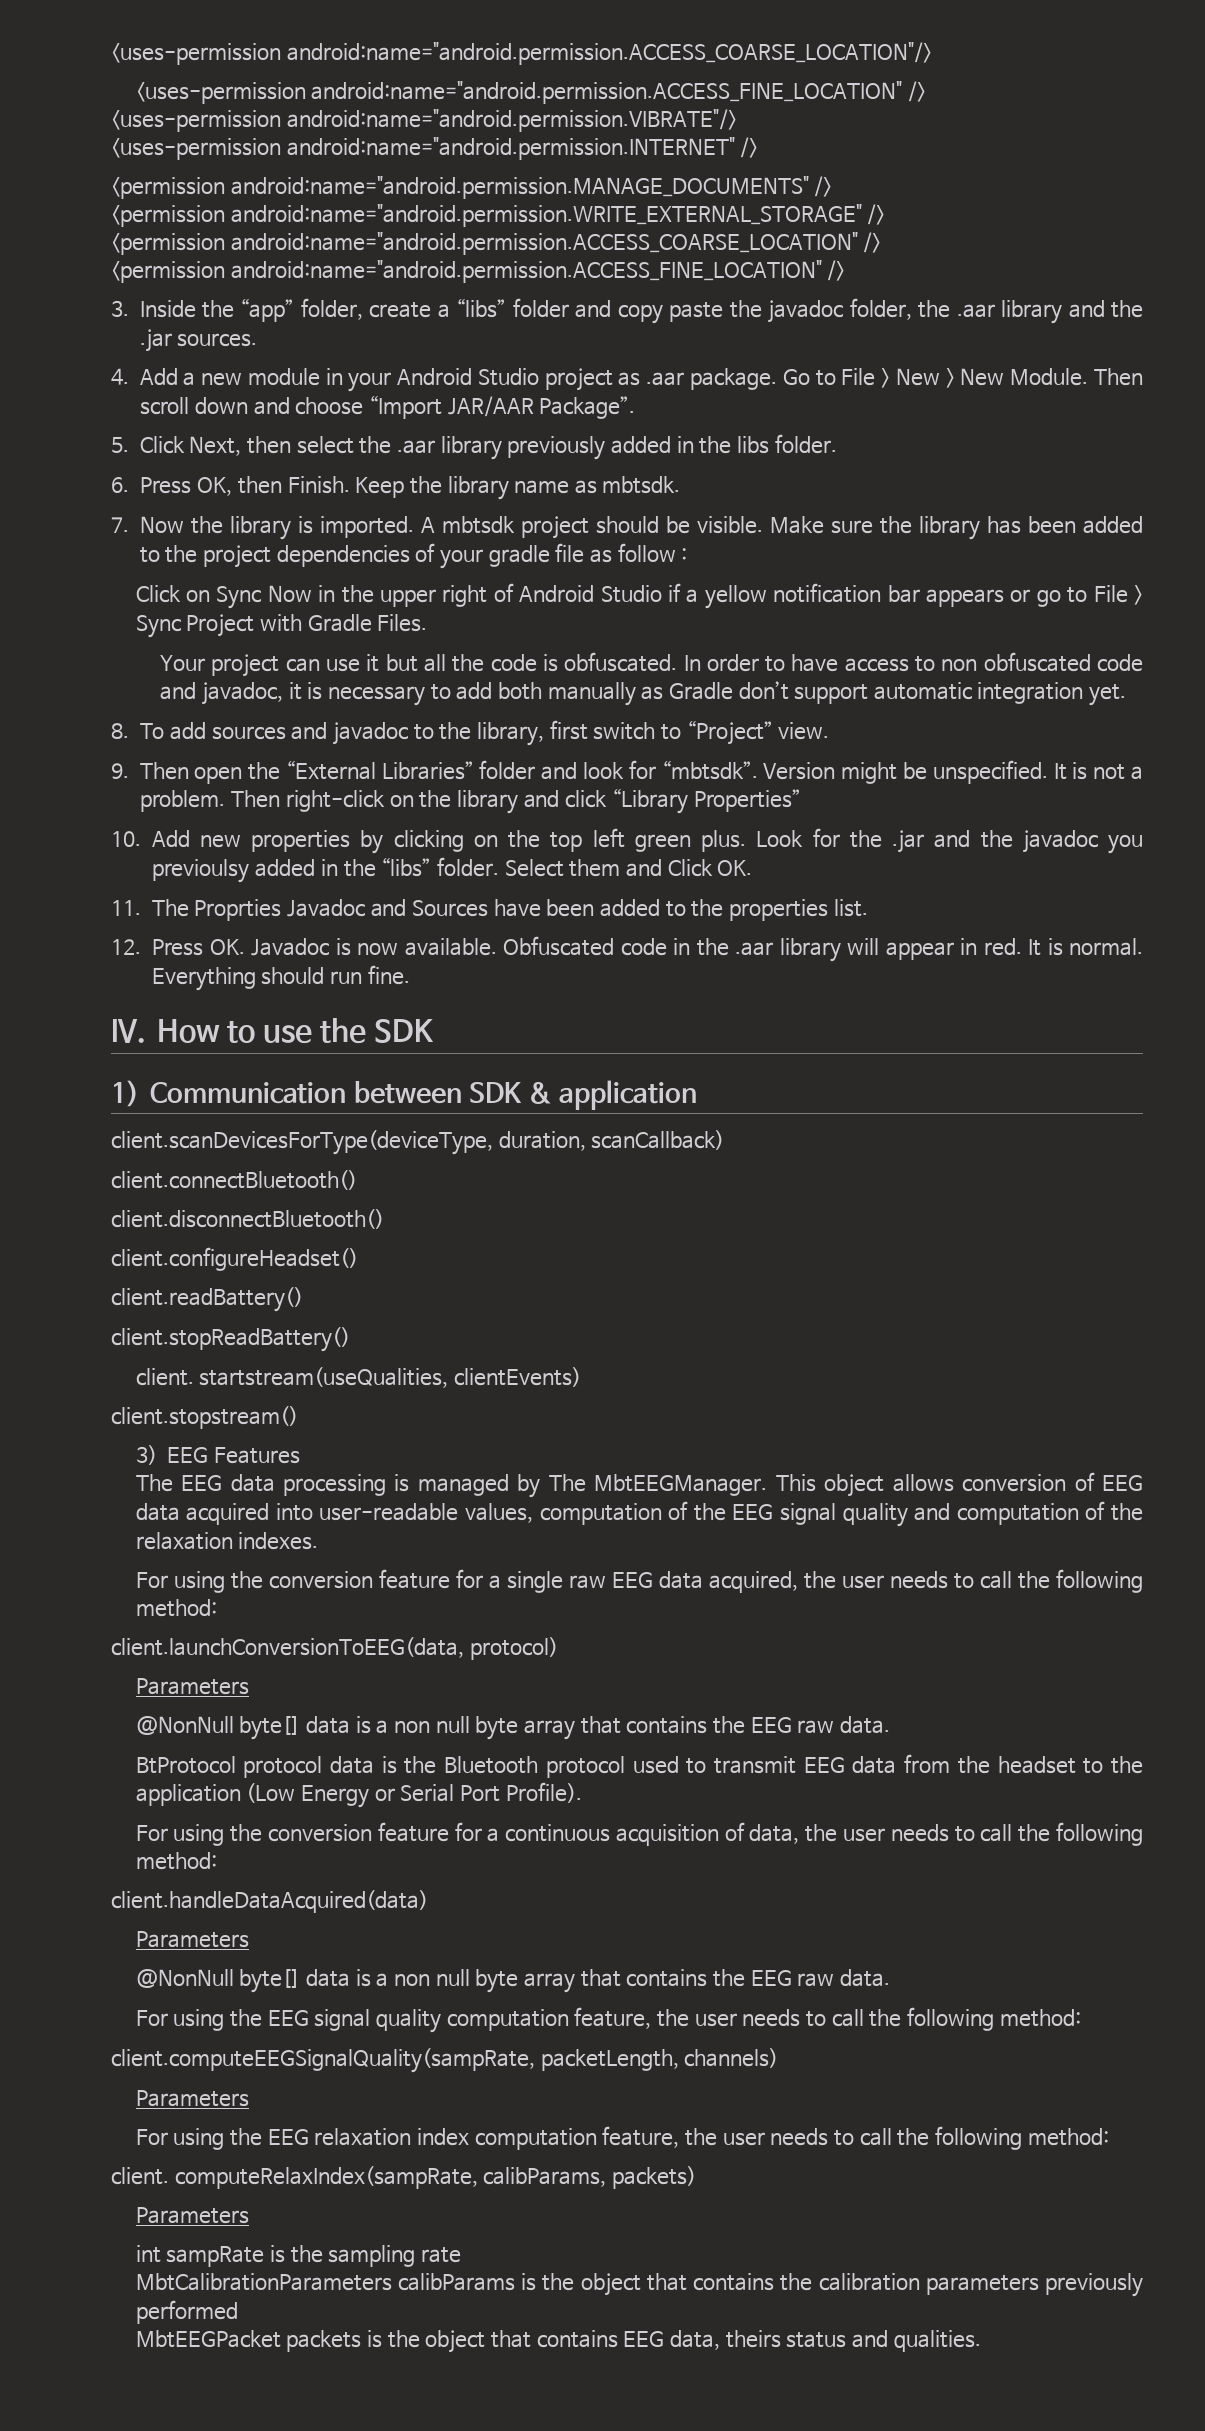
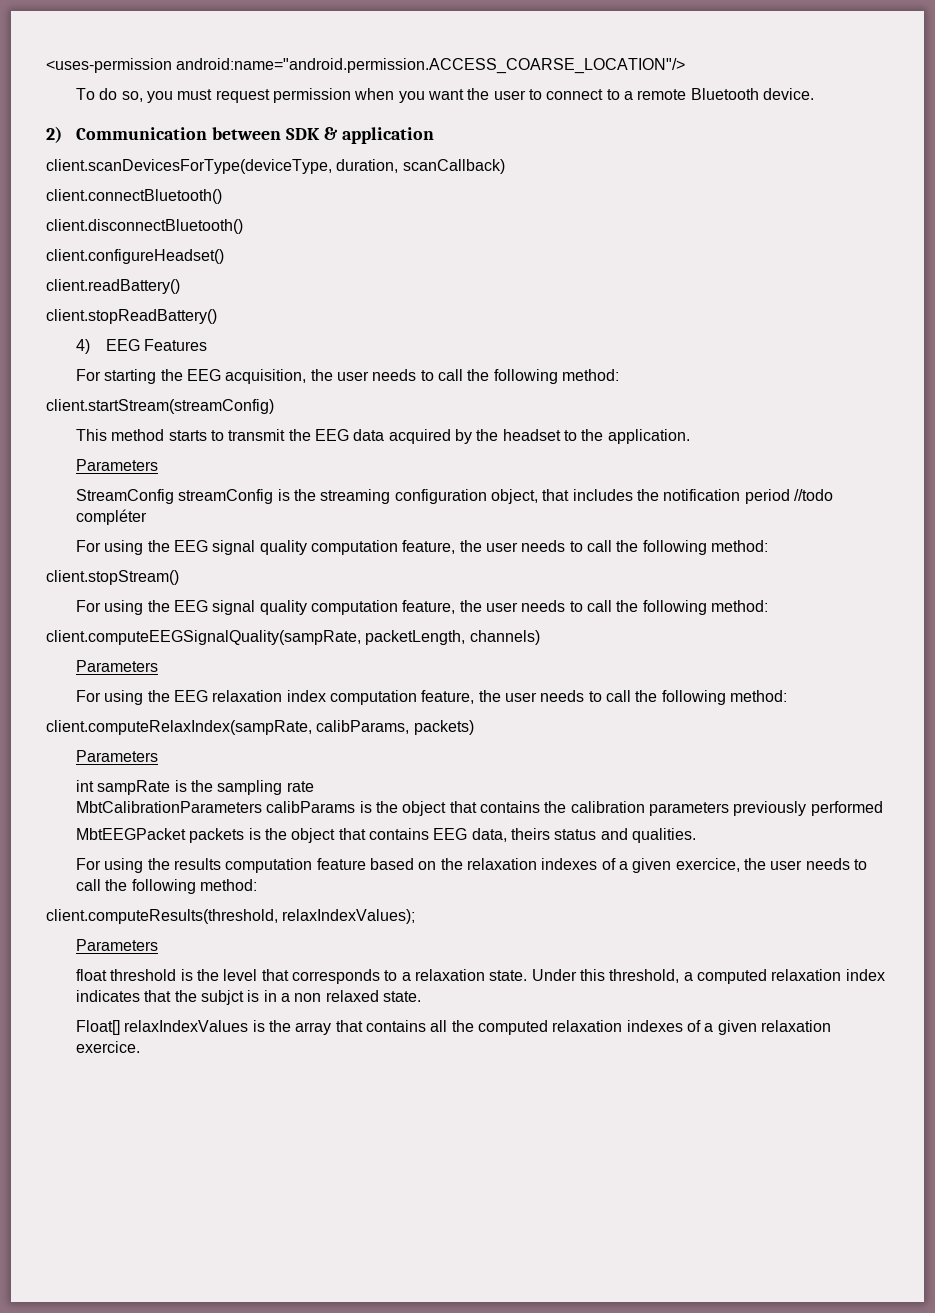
[135,81,926,104] [111,109,737,132] [111,137,759,160] [111,176,833,199] [111,204,886,227] [111,232,882,255] [111,260,846,283] [111,298,1143,324] [139,329,258,352] [111,368,1143,392] [139,395,636,419] [111,434,837,460] [111,476,681,500] [111,516,1144,540] [139,543,688,569] [135,583,1143,609] [135,614,428,638] [160,652,1143,677] [160,681,1127,706] [111,720,830,746] [111,760,1143,784] [139,788,802,814] [111,828,1143,854] [151,857,753,883] [111,899,868,921] [111,936,1144,962] [151,965,410,991] [111,1018,435,1044] [111,1080,139,1107] <uses-permission android:name="android.permission.ACCESS_FINE_LOCATION" /> // <uses-permission android:name="android.permission.VIBRATE"/> // <uses-permission android:name="android.permission.INTERNET" /> // <permission android:name="android.permission.MANAGE_DOCUMENTS" /> // <permission android:name="android.permission.WRITE_EXTERNAL_STORAGE" /> // <permission android:name="android.permission.ACCESS_COARSE_LOCATION" /> // <permission android:name="android.permission.ACCESS_FINE_LOCATION" /> // 3. Inside the “app” folder, create a “libs” folder and copy paste the javadoc folder, the .aar library and the .jar sources. // 4. Add a new module in your Android Studio project as .aar package. Go to File > New > New Module. Then scroll down and choose “Import JAR/AAR Package”. // 5. Click Next, then select the .aar library previously added in the libs folder. // 6. Press OK, then Finish. Keep the library name as mbtsdk. // 7. Now the library is imported. A mbtsdk project should be visible. Make sure the library has been added to the project dependencies of your gradle file as follow : // Click on Sync Now in the upper right of Android Studio if a yellow notification bar appears or go to File > Sync Project with Gradle Files. // Your project can use it but all the code is obfuscated. In order to have access to non obfuscated code and javadoc, it is necessary to add both manually as Gradle don’t support automatic integration yet. // 8. To add sources and javadoc to the library, first switch to “Project” view. // 9. Then open the “External Libraries” folder and look for “mbtsdk”. Version might be unspecified. It is not a problem. Then right-click on the library and click “Library Properties” // 10. Add new properties by clicking on the top left green plus. Look for the .jar and the javadoc you previoulsy added in the “libs” folder. Select them and Click OK. // 11. The Proprties Javadoc and Sources have been added to the properties list. // 12. Press OK. Javadoc is now available. Obfuscated code in the .aar library will appear in red. It is normal. Everything should run fine. // IV. How to use the SDK // 1) -> [76,88,814,103] [46,126,62,143] To do so, you must request permission when you want the user to connect to a remote Bluetooth device. // 2)
[135,1367,581,1388] [111,1406,298,1429] [135,1445,300,1465] [135,1472,1143,1498] [135,1501,1143,1527] [135,1532,319,1550] [135,1569,1143,1593] [135,1599,217,1617] [111,1637,558,1660] [135,1678,249,1695] [135,1716,890,1740] [135,1754,1143,1778] [135,1782,582,1808] [135,1822,1143,1846] [135,1852,217,1870] [111,1890,428,1913] [135,1931,249,1948] [135,1969,890,1993] client. startstream(useQualities, clientEvents) // client.stopstream() // 3) EEG Features // The EEG data processing is managed by The MbtEEGManager. This object allows conversion of EEG data acquired into user-readable values, computation of the EEG signal quality and computation of the relaxation indexes. // For using the conversion feature for a single raw EEG data acquired, the user needs to call the following method: // client.launchConversionToEEG(data, protocol) // Parameters // @NonNull byte[] data is a non null byte array that contains the EEG raw data. // BtProtocol protocol data is the Bluetooth protocol used to transmit EEG data from the headset to the application (Low Energy or Serial Port Profile). // For using the conversion feature for a continuous acquisition of data, the user needs to call the following method: // client.handleDataAcquired(data) // Parameters // @NonNull byte[] data is a non null byte array that contains the EEG raw data. -> [76,339,208,354] [76,369,619,384] [46,399,274,414] [76,429,690,444] [76,459,159,471] [76,489,833,504] [76,509,148,525] [76,540,768,555] [46,570,179,585] 4) EEG Features // For starting the EEG acquisition, the user needs to call the following method: // client.startStream(streamConfig) // This method starts to transmit the EEG data acquired by the headset to the application. // Parameters // StreamConfig streamConfig is the streaming configuration object, that includes the notification period //todo compléter // For using the EEG signal quality computation feature, the user needs to call the following method: // client.stopStream()
[111,2166,478,2189] client. computeRelaxIndex(sampRate, -> [46,720,312,735] client.computeRelaxIndex(sampRate,
(981, 2341) none -> [76,858,867,873] [76,879,258,894] [46,909,416,924] [76,939,159,951] [76,969,885,984] [76,990,421,1005] [76,1020,831,1035] [76,1041,141,1053] // For using the results computation feature based on the relaxation indexes of a given exercice, the user needs to call the following method: // client.computeResults(threshold, relaxIndexValues); // Parameters // float threshold is the level that corresponds to a relaxation state. Under this threshold, a computed relaxation index indicates that the subjct is in a non relaxed state. // Float[] relaxIndexValues is the array that contains all the computed relaxation indexes of a given relaxation exercice.

